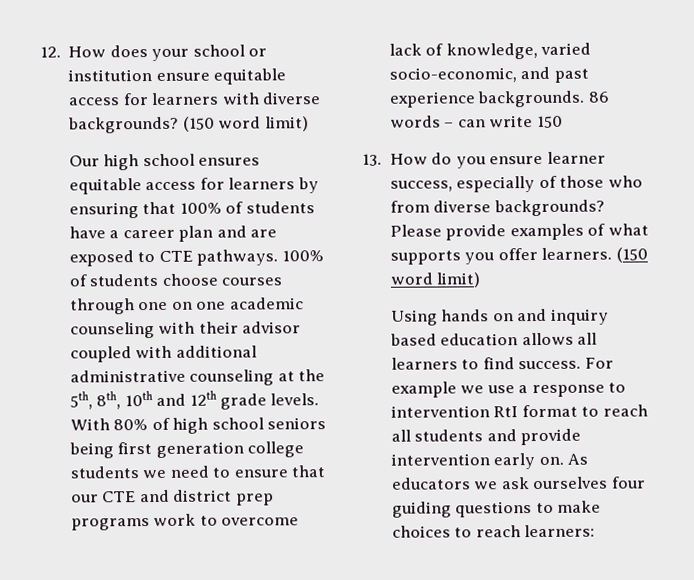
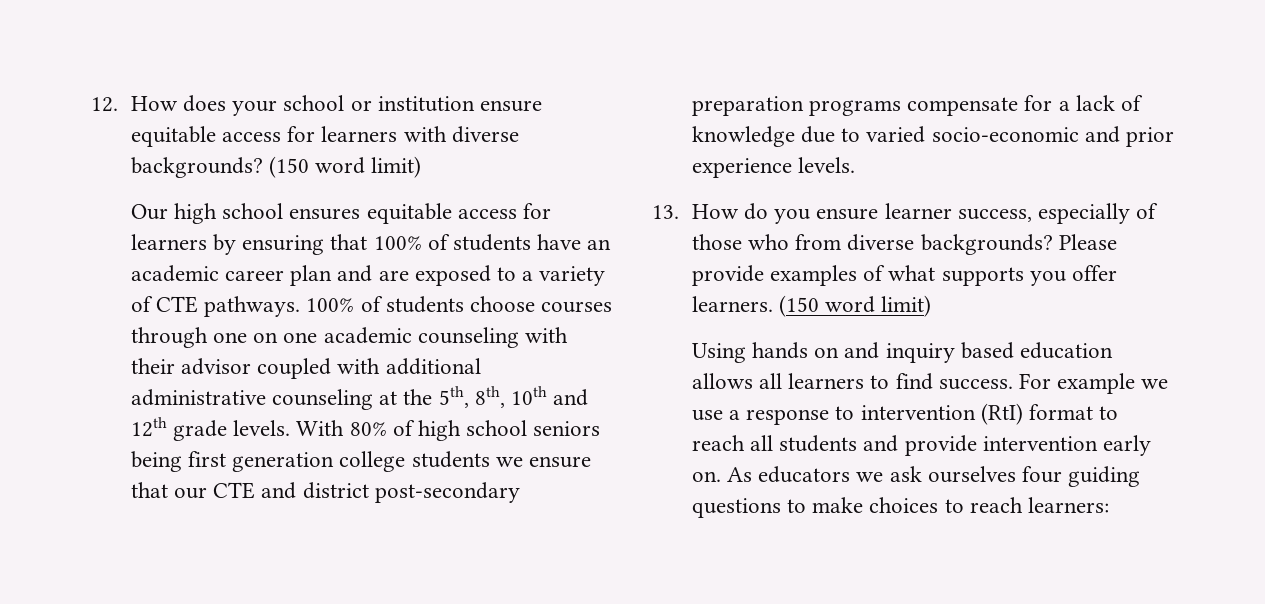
[109,230,120,239] a -> [587,239,612,250] [130,265,219,282] an academic
(156, 257) none -> [522,266,606,286] [130,296,153,312] a variety of
[169,465,231,478] need to -> (523, 462) none
[235,493,274,506] [70,513,300,531] [388,42,592,60] [388,66,589,83] [388,90,610,108] [389,115,563,129] prep programs work to overcome lack of knowledge, varied socio-economic, and past experience backgrounds. 86 words – can write 150 -> [374,482,520,503] [691,95,1143,116] [691,126,1174,147] [691,157,855,178] post-secondary preparation programs compensate for a lack of knowledge due to varied socio-economic and prior experience levels.
[493,406,519,418] RtI -> [980,403,1023,425] (RtI)

